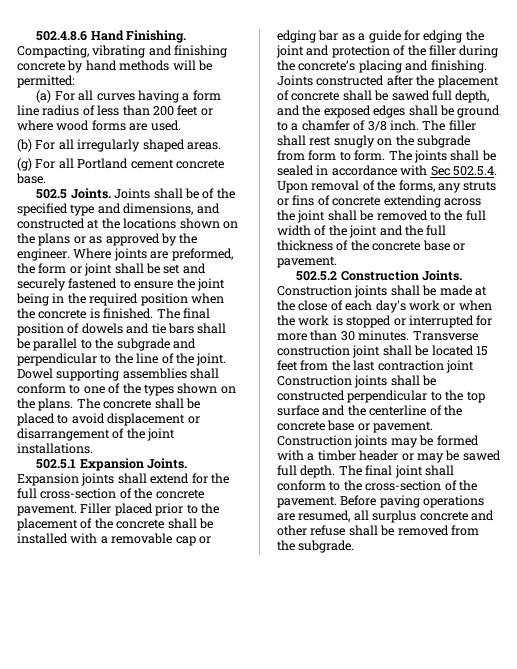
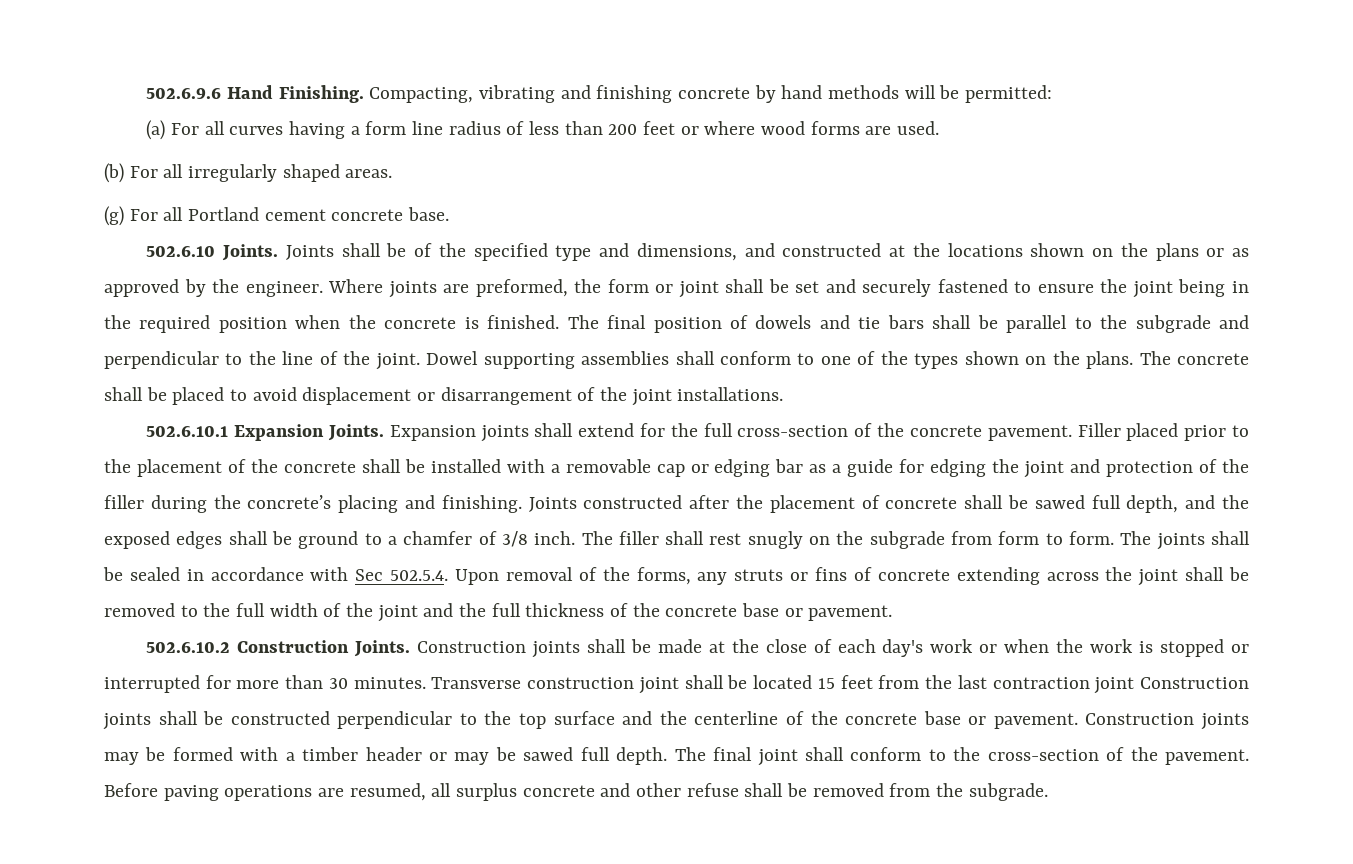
[36,31,88,41] 502.4.8.6 -> [146,88,222,99] 502.6.9.6
[36,189,68,199] 502.5 -> [146,246,216,257] 502.6.10
[36,459,77,469] 502.5.1 -> [146,426,229,437] 502.6.10.1
[296,271,338,281] 502.5.2 -> [146,642,231,653] 502.6.10.2

